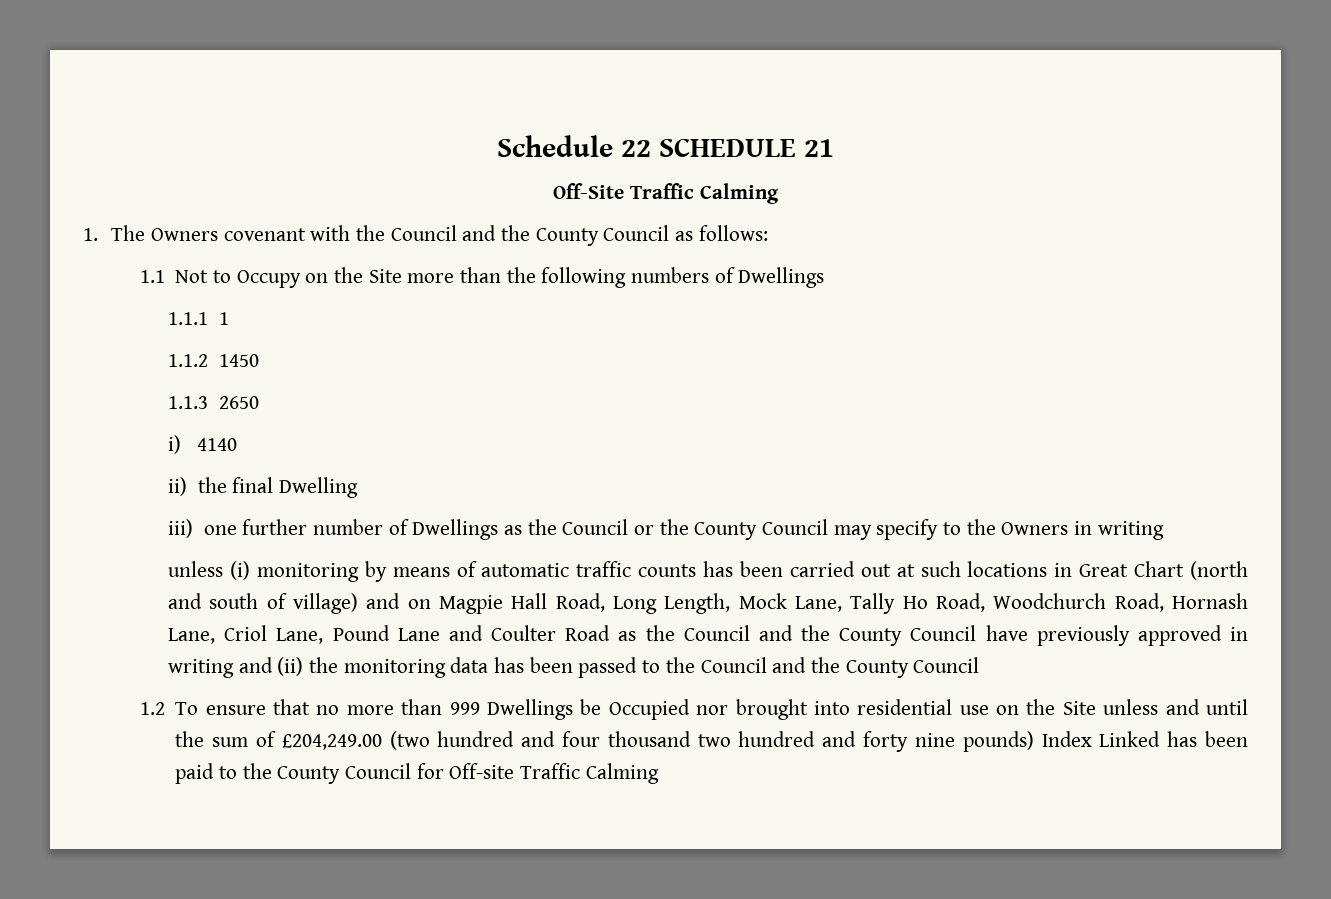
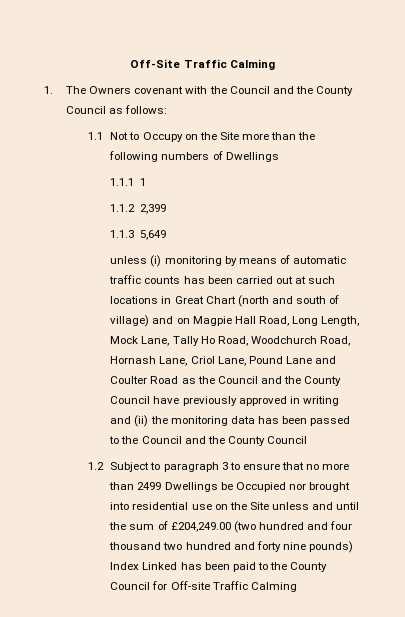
[497,135,834,157] Schedule 22 SCHEDULE 21 // -> (130, 63) none
[218,354,259,367] 1450 -> [140,204,167,214] 2,399
[218,396,259,409] [168,435,237,454] [168,477,358,498] [168,519,1164,540] 2650 // i) 4140 // ii) the final Dwelling // iii) one further number of Dwellings as the Council or the County Council may specify to the Owners in writing -> [140,230,167,240] 5,649
[175,702,199,715] To -> [110,462,240,472] Subject to paragraph 3 to
[449,702,480,715] 999 -> [137,482,162,490] 2499

